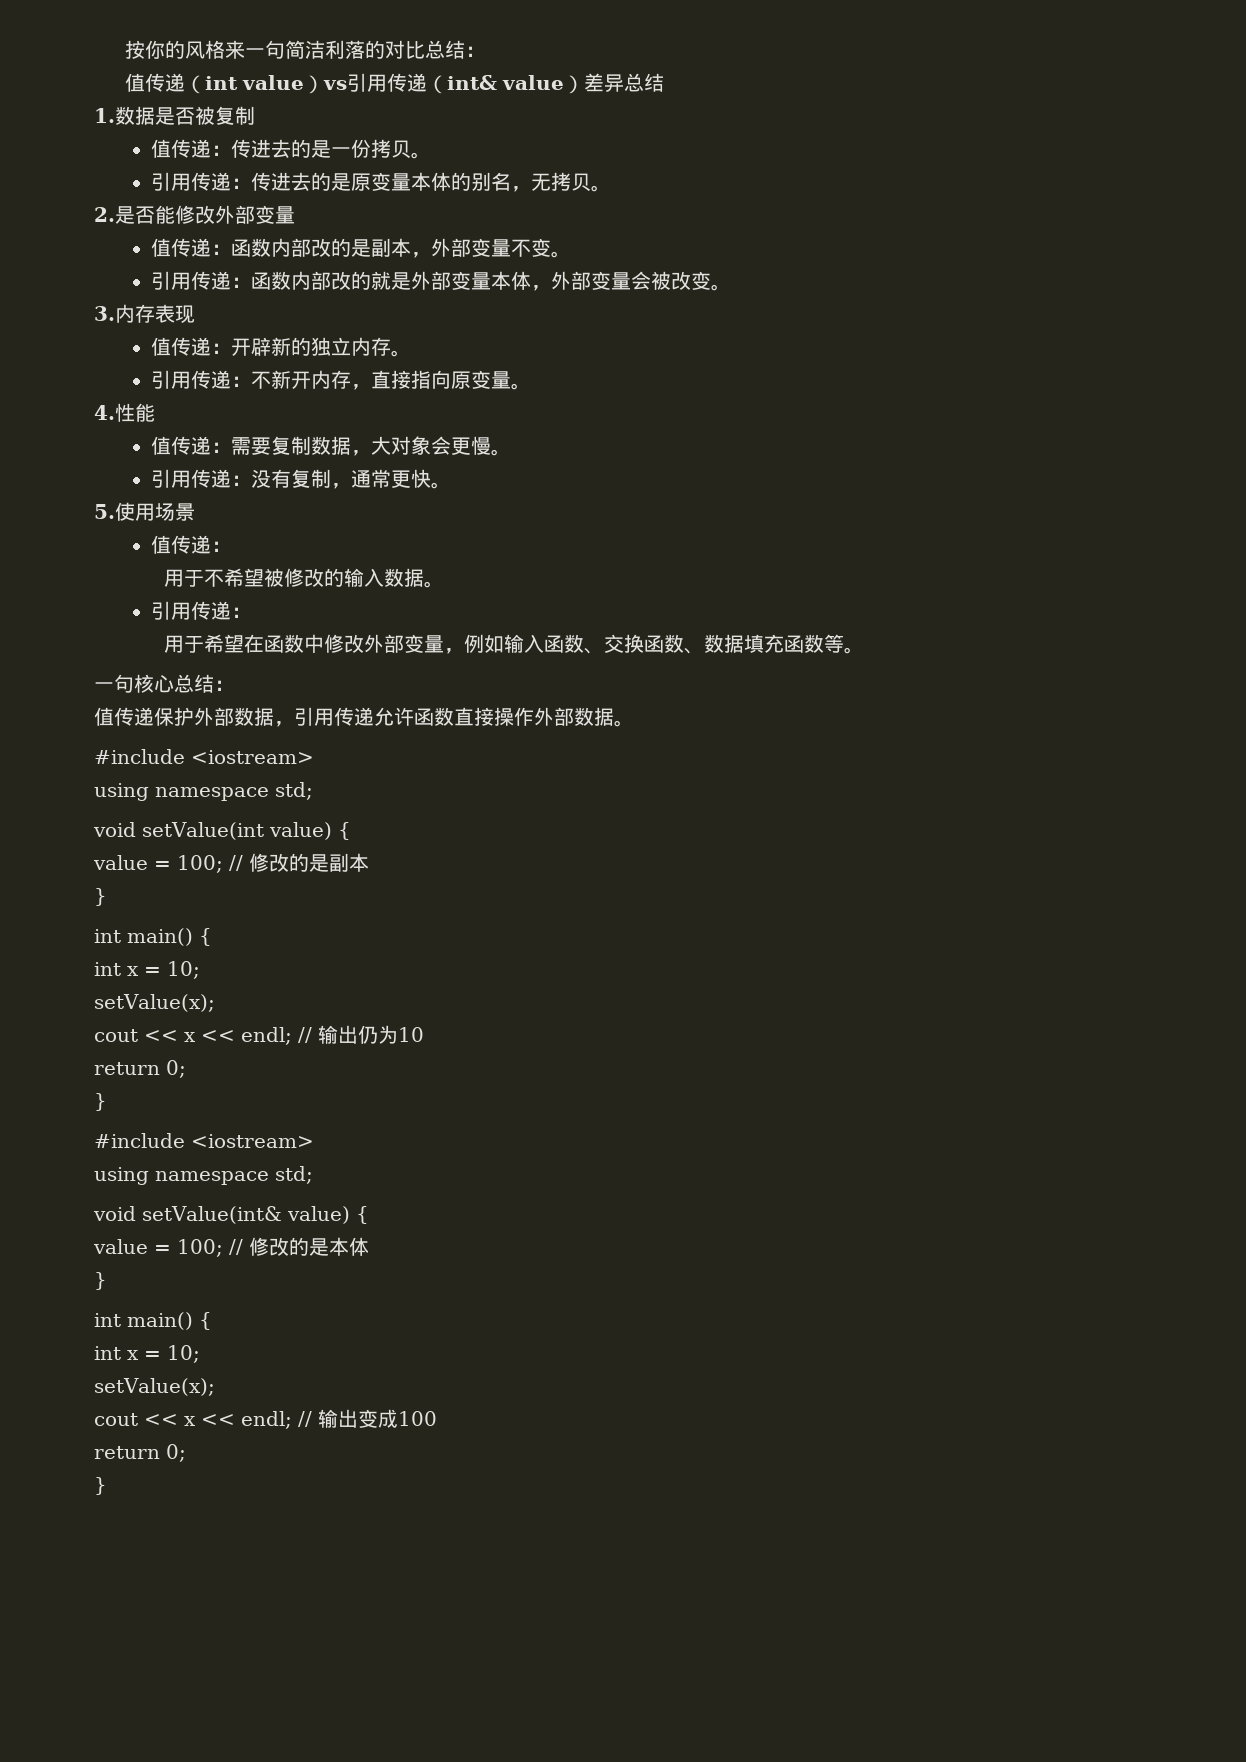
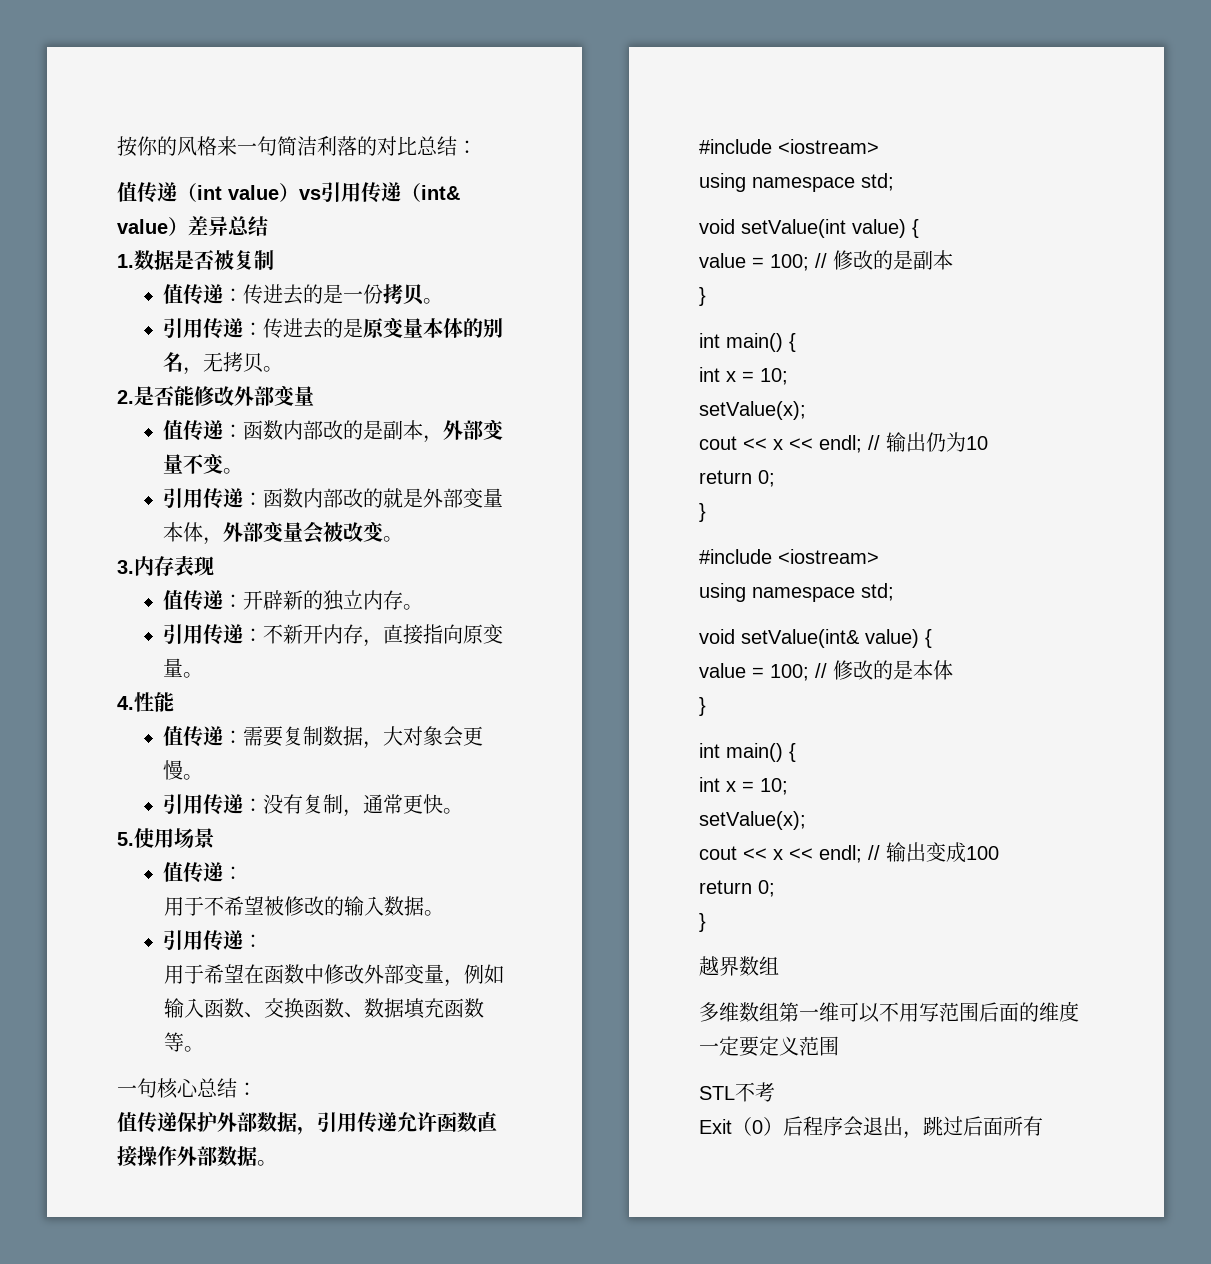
(107, 1486) none -> [699,956,779,976] [699,1001,1079,1023] [699,1036,839,1057] [699,1082,775,1102] [699,1116,1043,1139] // 越界数组 // 多维数组第一维可以不用写范围后面的维度一定要定义范围 // STL不考 // Exit（0）后程序会退出，跳过后面所有

